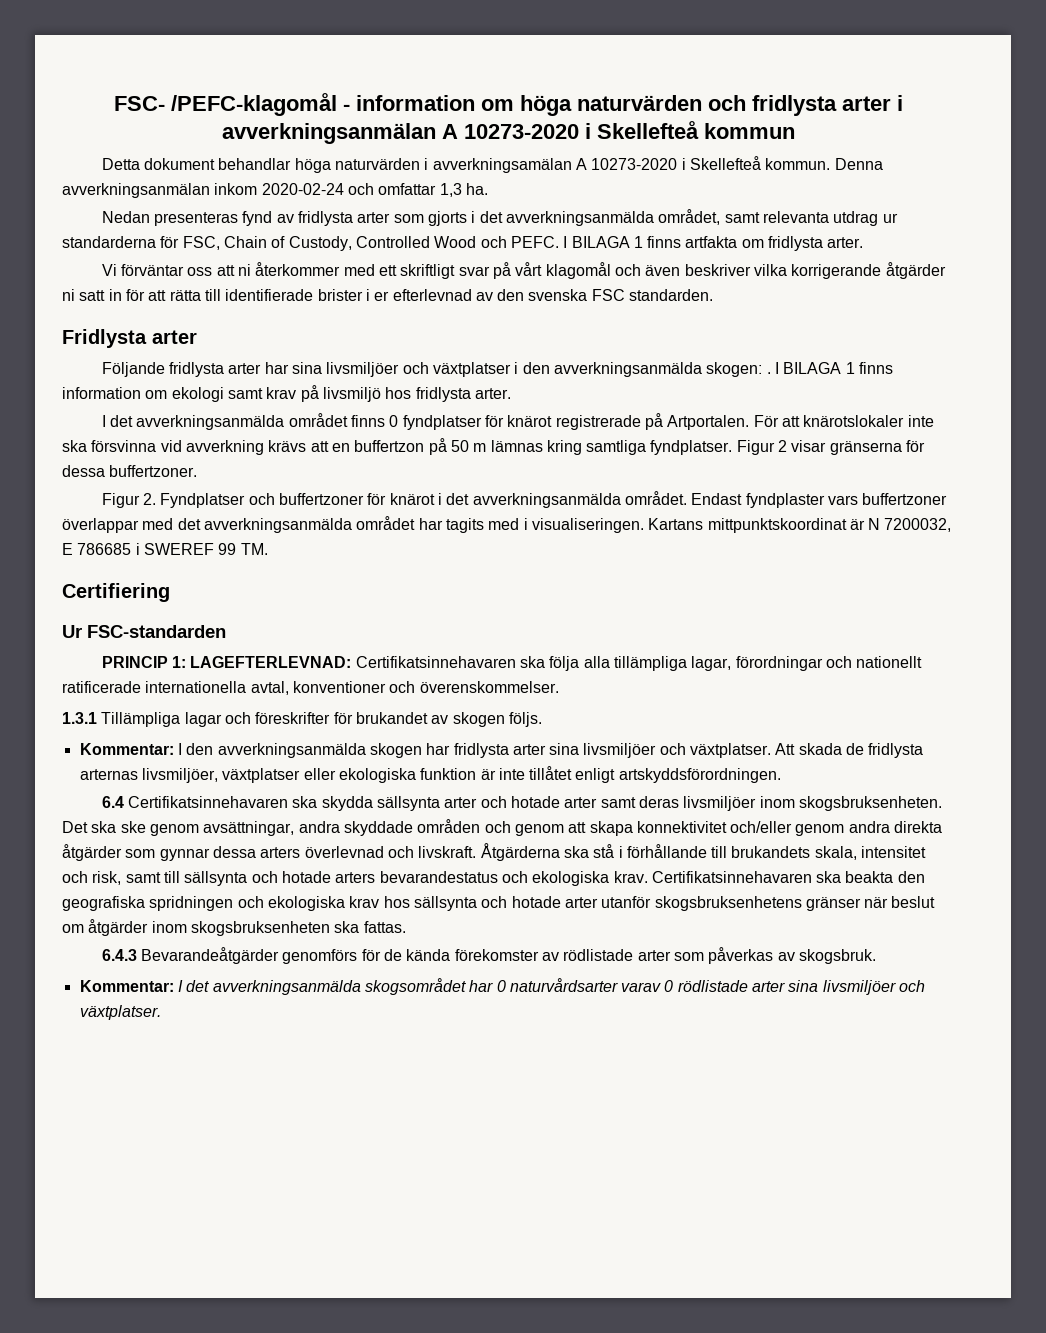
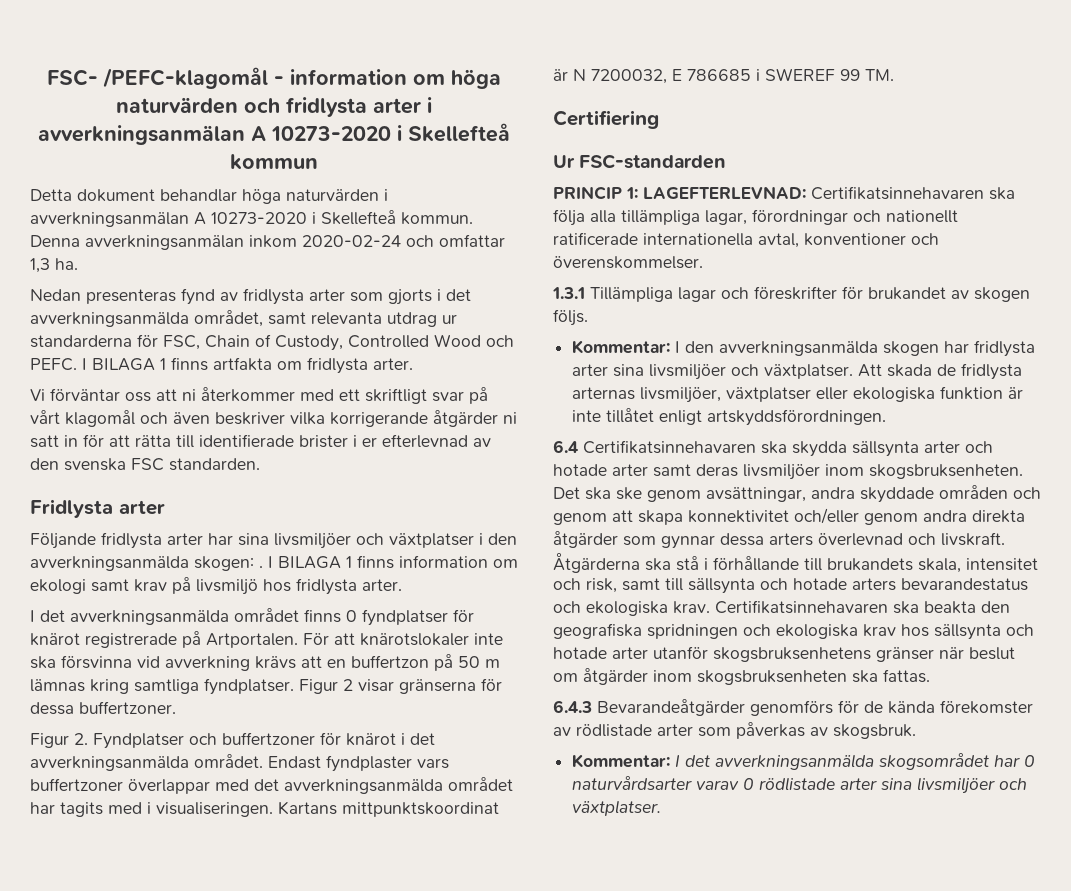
[432,158,572,173] avverkningsamälan -> [30,212,189,227] avverkningsanmälan

